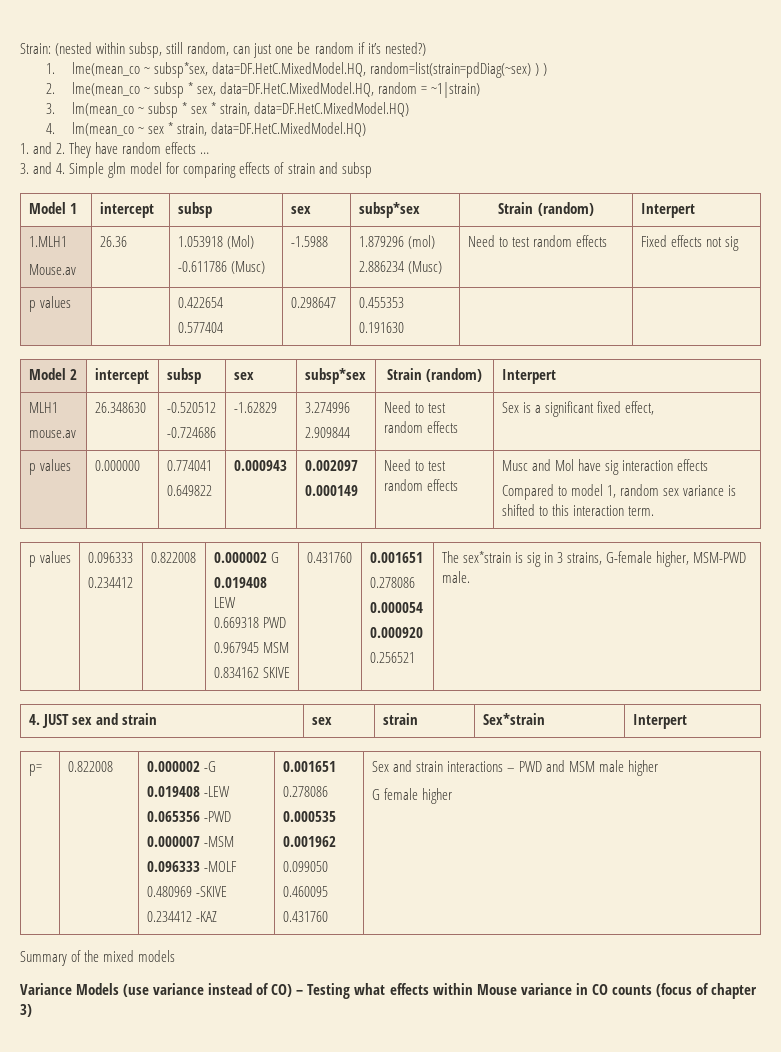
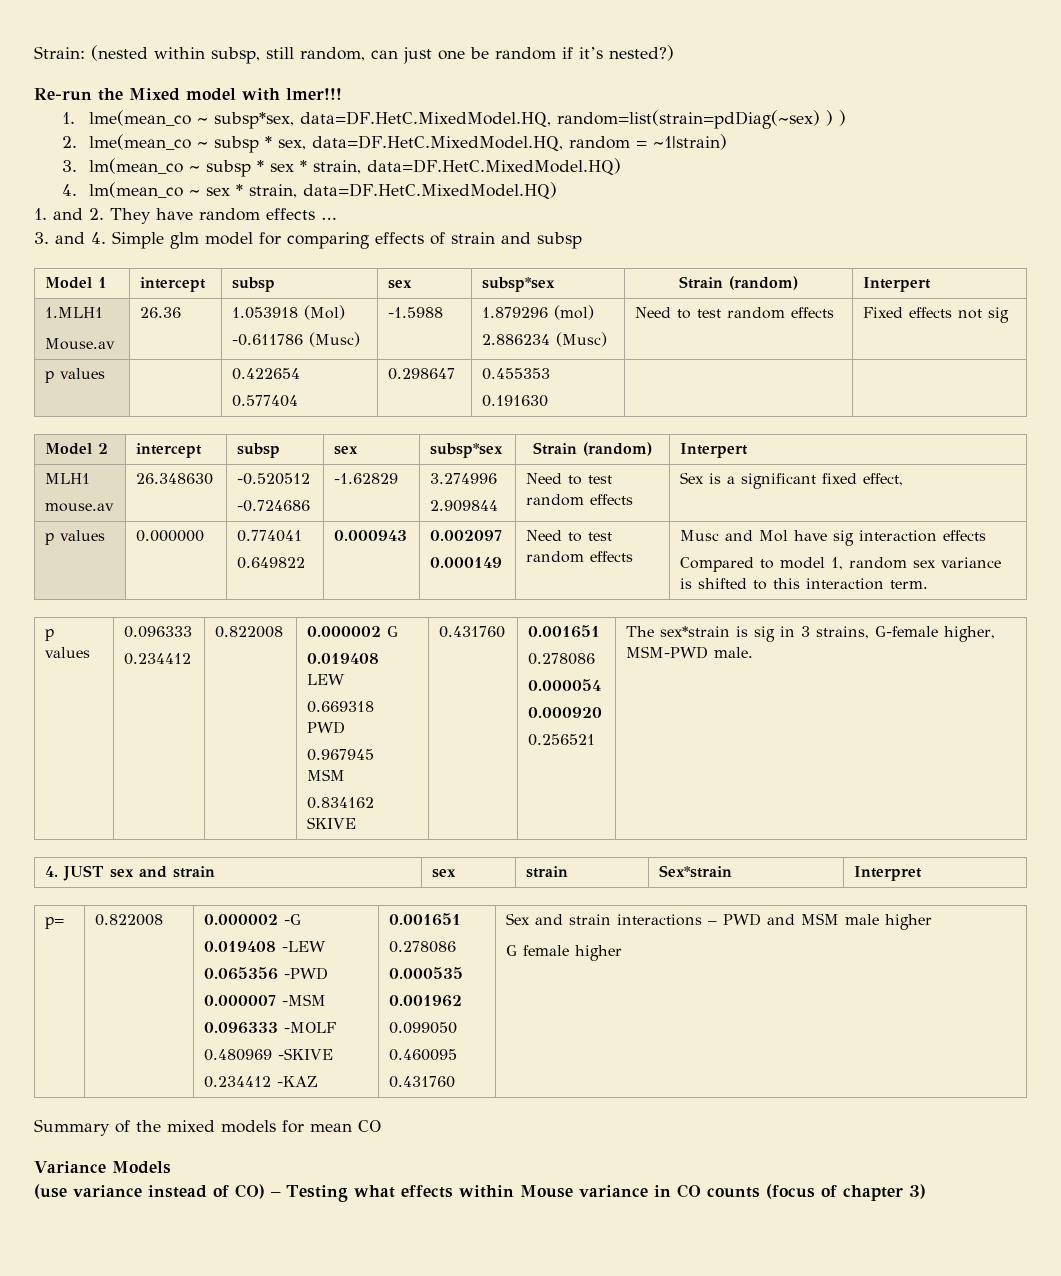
(426, 49) none -> [34,88,342,101] // Re-run the Mixed model with lmer!!!
[632,714,687,729] Interpert -> [854,866,923,881] Interpret
(176, 956) none -> [282,1120,382,1133] for mean CO
(120, 989) none -> (171, 1167) //

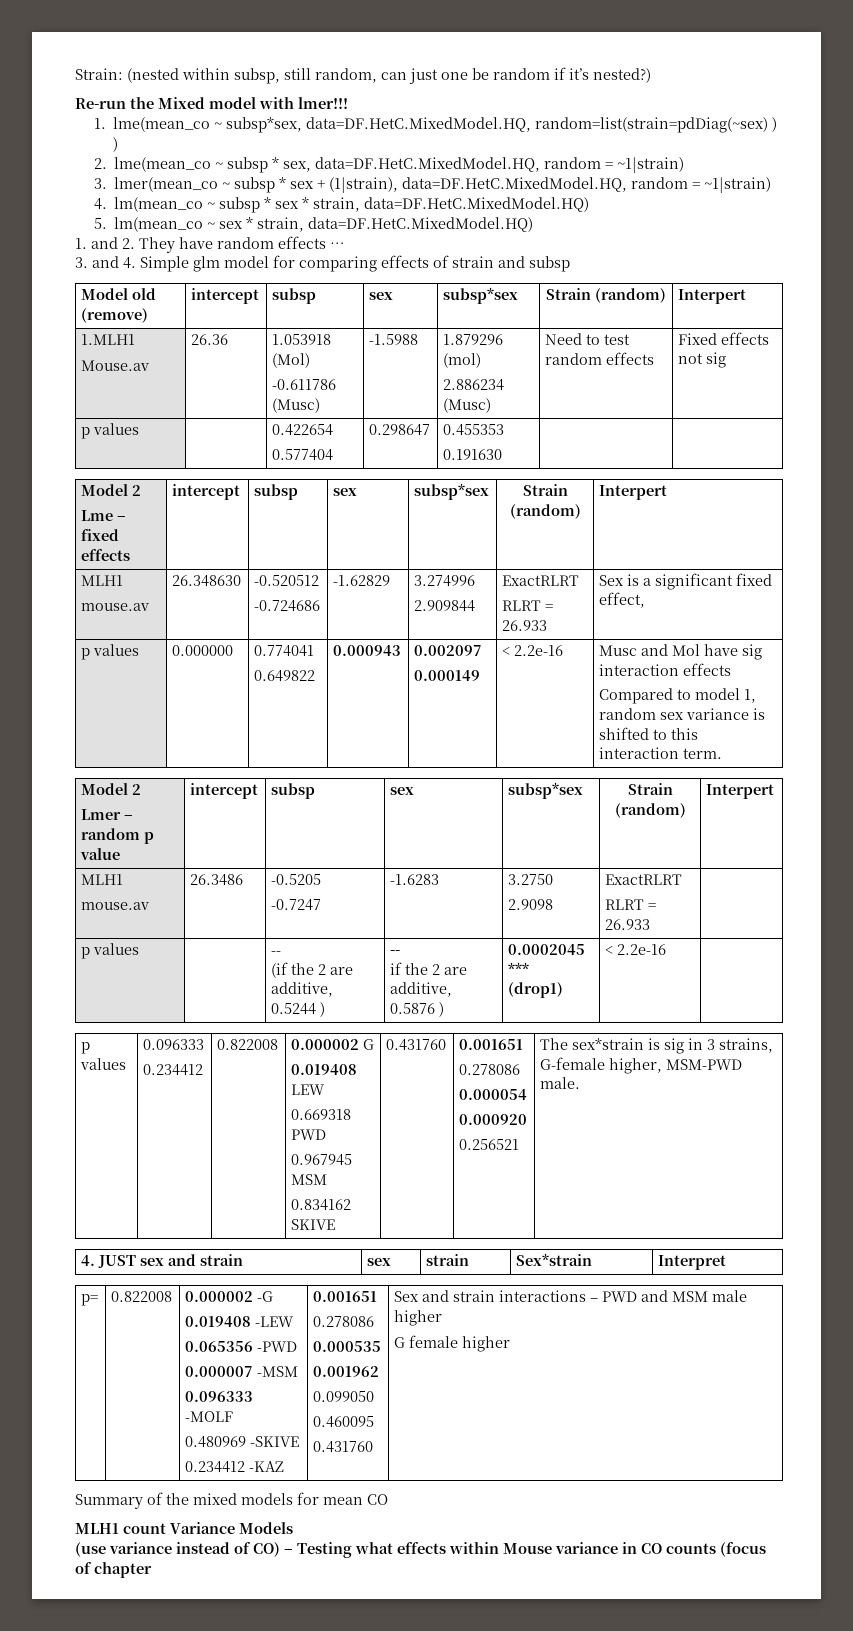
(77, 166) none -> [113,177,771,193] [93,198,107,210] lmer(mean_co ~ subsp * sex + (1|strain), data=DF.HetC.MixedModel.HQ, random = ~1|strain) // 4.
[61,184,77,196] 4. -> [93,218,107,229] 5.
[98,277,108,288] 1 -> [132,288,157,300] [81,308,149,323] old (remove)
(109, 448) none -> [81,510,127,521] [81,529,120,541] [81,549,131,561] // Lme – fixed effects
[526,473,613,485] [526,494,634,506] Need to test random effects -> [502,575,580,586] [502,600,554,611] [502,620,548,631] ExactRLRT // RLRT = 26.933
[526,530,613,542] [526,551,634,563] Need to test random effects -> [502,645,564,656] < 2.2e-16
(929, 584) none -> [81,783,142,795] [81,809,134,820] [81,828,155,844] [80,848,121,860] [190,783,259,799] [271,783,316,799] [390,787,415,795] [508,782,584,799] [627,783,673,795] [614,803,686,818] [706,784,775,799] [81,874,124,885] [81,902,150,910] [190,874,244,886] [271,874,322,885] [271,899,322,911] [390,874,440,885] [508,874,554,885] [508,899,554,910] [605,874,683,885] [605,899,657,910] [605,919,651,930] [81,943,140,959] [271,951,282,955] [271,962,354,978] [271,982,334,997] [271,1002,326,1017] [390,950,401,955] [390,962,468,975] [390,982,453,997] [390,1002,445,1017] [508,944,586,955] [508,962,530,975] [508,982,564,998] [605,944,667,955] // Model 2 // Lmer – random p value | intercept | subsp | sex | subsp*sex | Strain (random) | Interpert // MLH1 // mouse.av | 26.3486 | -0.5205 // -0.7247 | -1.6283 | 3.2750 // 2.9098 | ExactRLRT // RLRT = 26.933 | // p values | | -- // (if the 2 are additive, 0.5244 ) | -- // if the 2 are additive, 0.5876 ) | 0.0002045 *** // (drop1) | < 2.2e-16 |
(382, 1126) none -> [75,1523,166,1534] MLH1 count
[908,1184,926,1199] 3) -> (152, 1570) none

